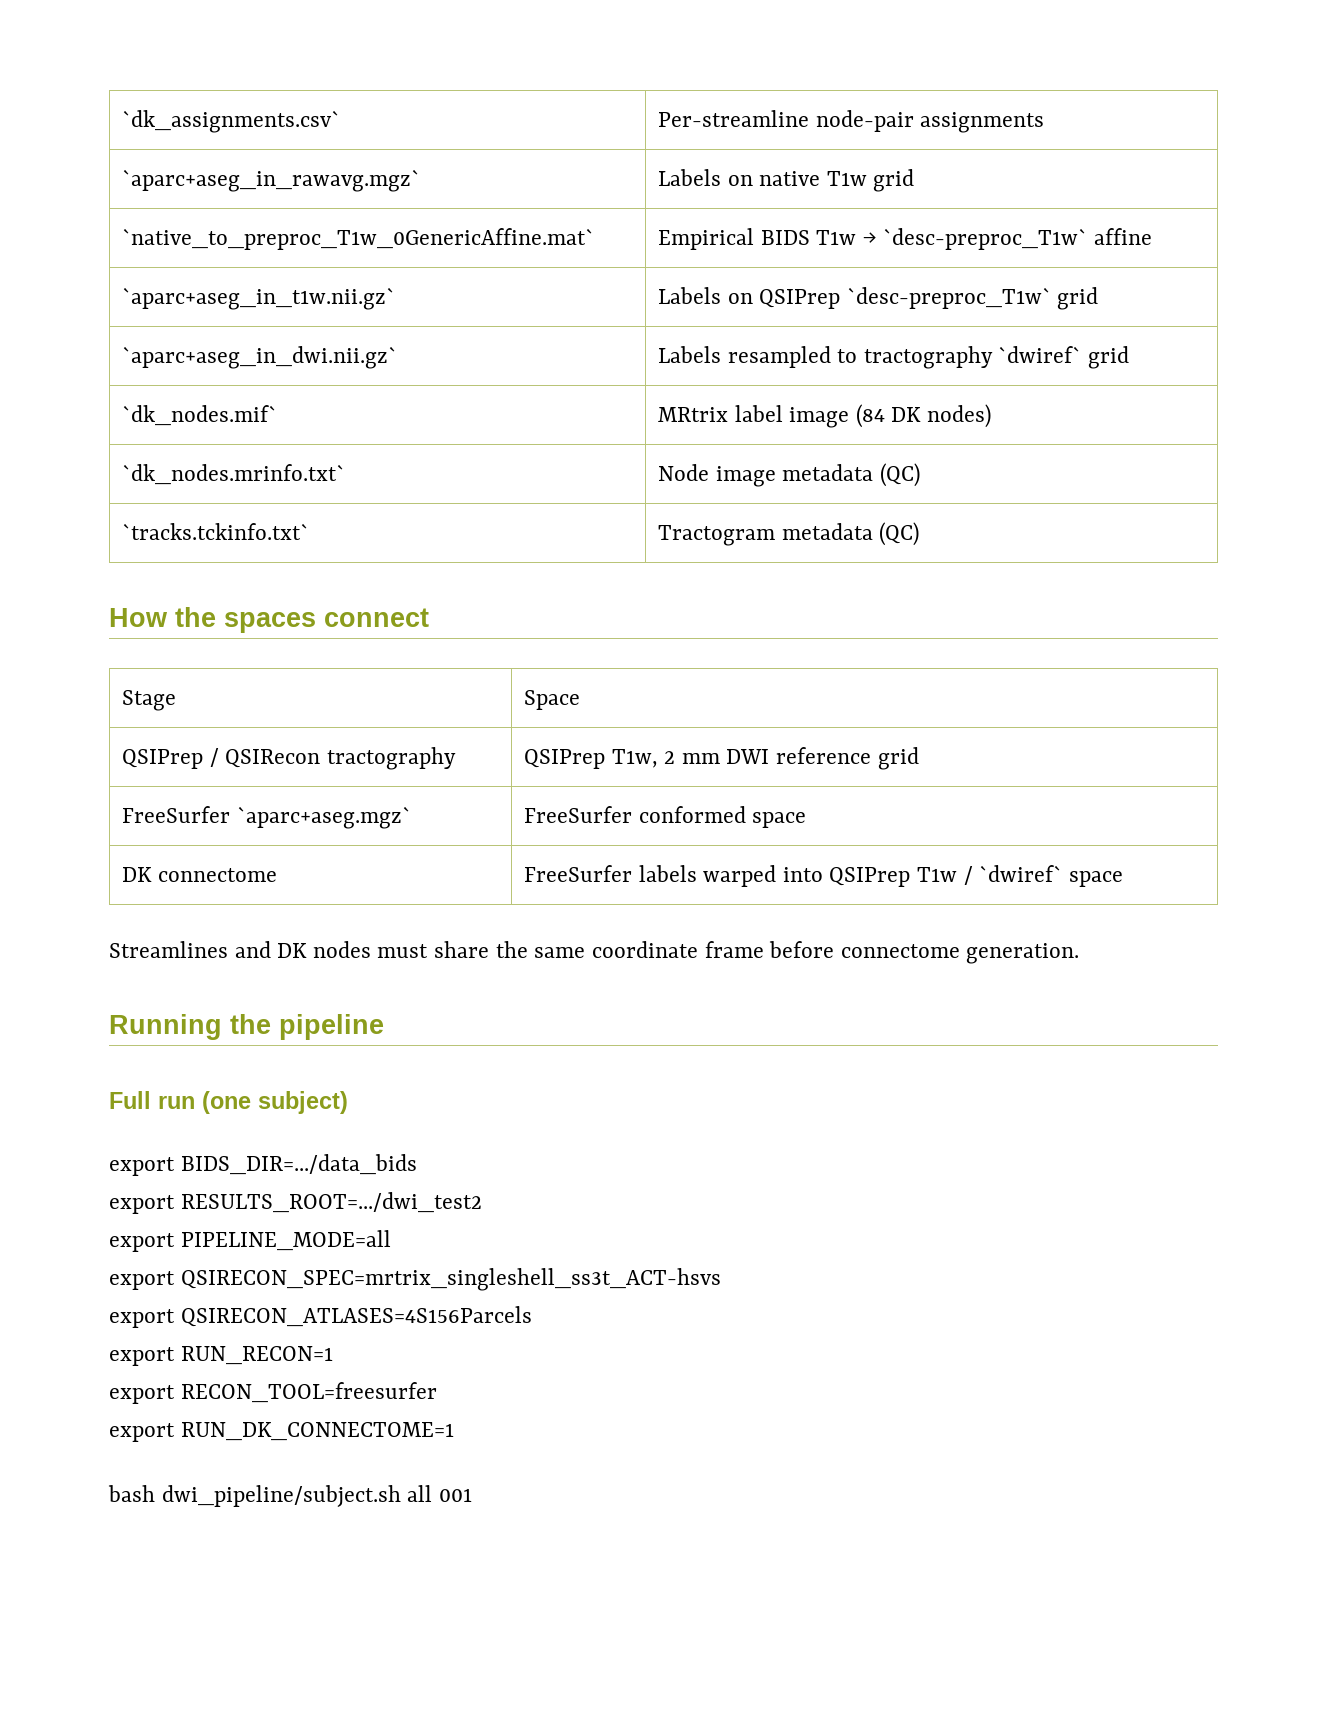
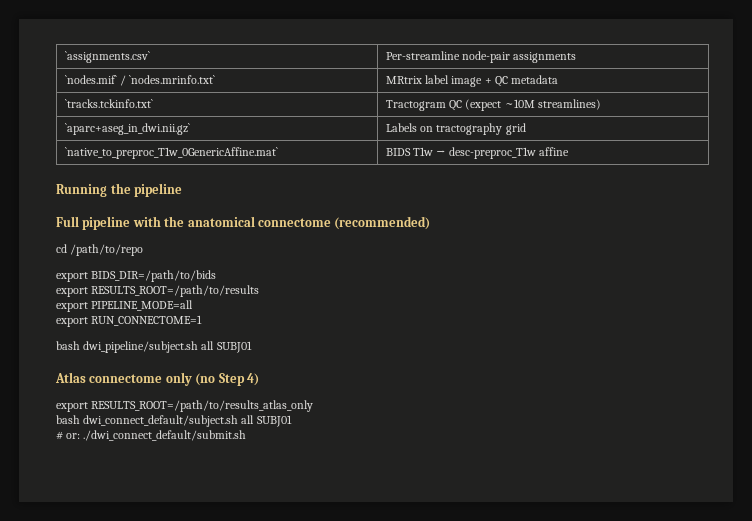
[122,110,341,133] `dk_assignments.csv` -> [64,51,150,63] `assignments.csv`
[122,169,421,192] [658,169,867,186] `aparc+aseg_in_rawavg.mgz` | Labels on native T1w -> [64,75,216,86] [385,75,558,87] [64,99,153,108] [385,99,601,111] [64,123,190,135] [385,123,503,135] `nodes.mif` / `nodes.mrinfo.txt` | MRtrix label image + QC metadata // `tracks.tckinfo.txt` | Tractogram QC (expect ~10M streamlines) // `aparc+aseg_in_dwi.nii.gz` | Labels on tractography
[658,228,755,250] Empirical -> (278, 153) none
[883,228,1088,250] `desc-preproc_T1w` -> [448,147,536,159] desc-preproc_T1w
[122,287,396,310] [658,287,1099,310] [122,346,398,369] [658,346,1130,369] [122,405,278,426] [658,404,992,428] [122,464,346,485] [658,463,920,487] [122,523,310,540] [658,522,920,546] [109,607,429,633] [122,690,177,711] [524,690,581,710] [122,747,456,770] [524,747,919,770] [122,806,411,829] [524,806,807,828] [122,867,277,882] [524,865,1123,887] [109,941,1080,964] [109,1014,384,1040] [109,1091,348,1114] [109,1154,417,1176] [109,1192,482,1214] // `aparc+aseg_in_t1w.nii.gz` | Labels on QSIPrep `desc-preproc_T1w` grid // `aparc+aseg_in_dwi.nii.gz` | Labels resampled to tractography `dwiref` grid // `dk_nodes.mif` | MRtrix label image (84 DK nodes) // `dk_nodes.mrinfo.txt` | Node image metadata (QC) // `tracks.tckinfo.txt` | Tractogram metadata (QC) // How the spaces connect // Stage | Space // QSIPrep / QSIRecon tractography | QSIPrep T1w, 2 mm DWI reference grid // FreeSurfer `aparc+aseg.mgz` | FreeSurfer conformed space // DK connectome | FreeSurfer labels warped into QSIPrep T1w / `dwiref` space // Streamlines and DK nodes must share the same coordinate frame before connectome generation. // Running the pipeline // Full run (one subject) // export BIDS_DIR=.../data_bids // export RESULTS_ROOT=.../dwi_test2 -> [56,183,183,197] [56,216,431,230] [56,244,144,256] [56,270,217,282] [56,285,260,297] // Running the pipeline // Full pipeline with the anatomical connectome (recommended) // cd /path/to/repo // export BIDS_DIR=/path/to/bids // export RESULTS_ROOT=/path/to/results
[180,1268,721,1291] [109,1306,532,1328] [109,1346,333,1366] [109,1382,437,1404] [109,1422,454,1442] [108,1485,472,1507] QSIRECON_SPEC=mrtrix_singleshell_ss3t_ACT-hsvs // export QSIRECON_ATLASES=4S156Parcels // export RUN_RECON=1 // export RECON_TOOL=freesurfer // export RUN_DK_CONNECTOME=1 // bash dwi_pipeline/subject.sh all 001 -> [91,315,203,326] [56,341,252,353] [55,372,259,386] [56,400,314,412] [56,415,292,427] [56,430,247,441] RUN_CONNECTOME=1 // bash dwi_pipeline/subject.sh all SUBJ01 // Atlas connectome only (no Step 4) // export RESULTS_ROOT=/path/to/results_atlas_only // bash dwi_connect_default/subject.sh all SUBJ01 // # or: ./dwi_connect_default/submit.sh

